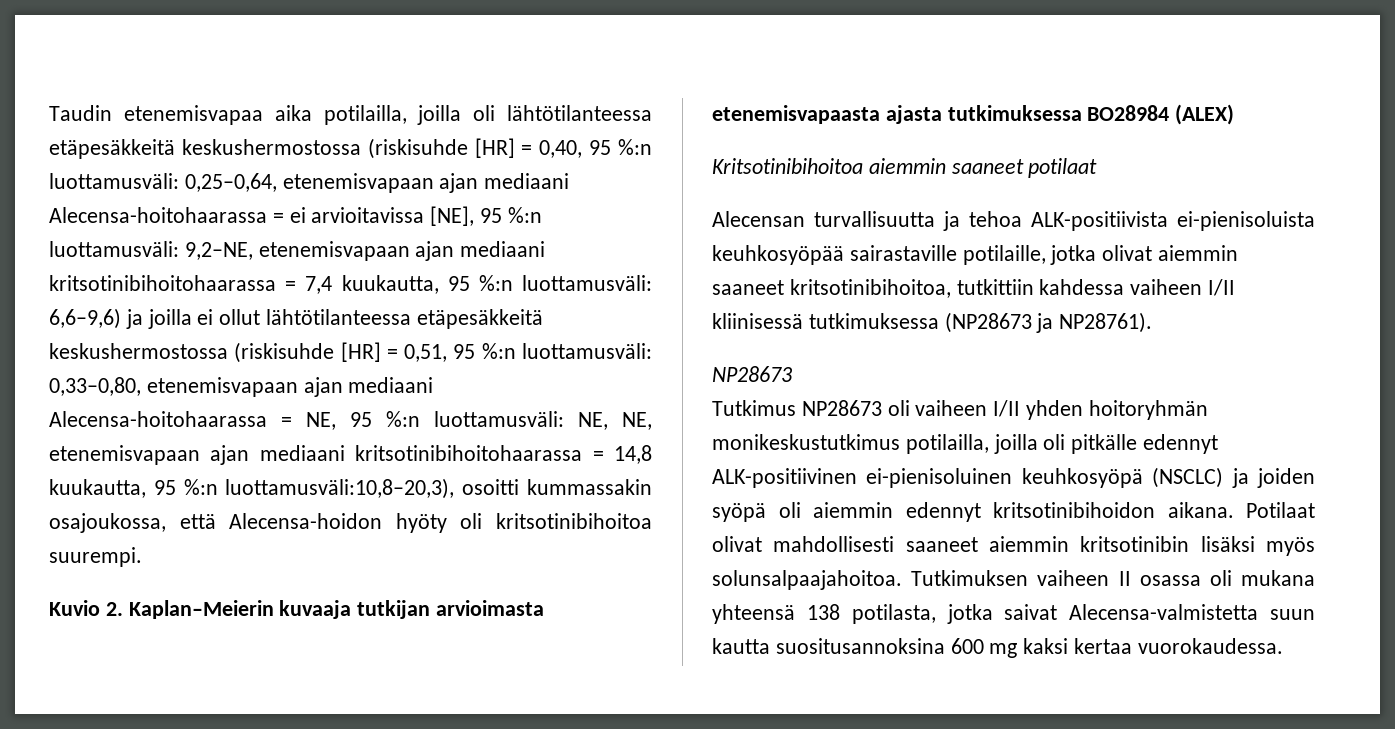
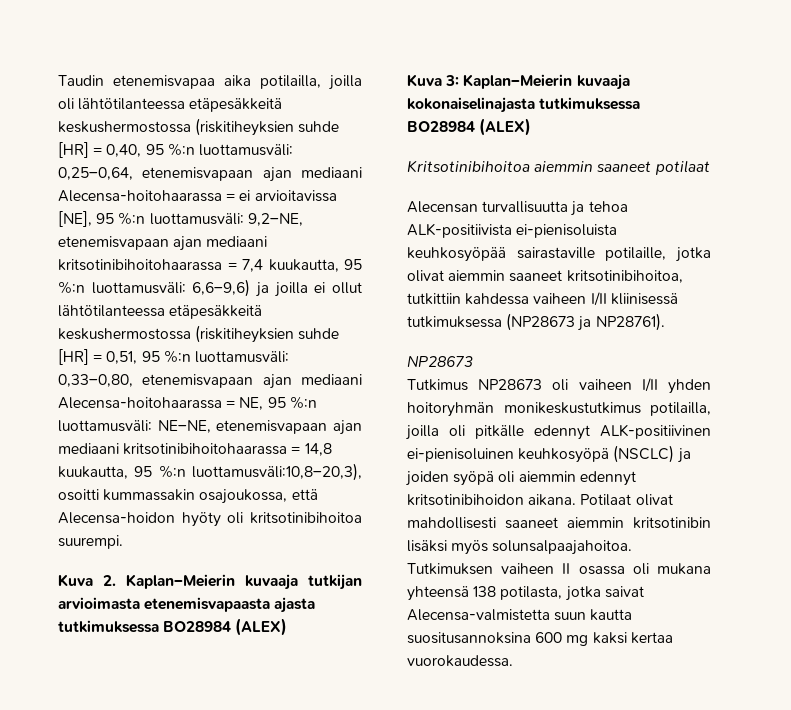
[367,138,468,159] (riskisuhde -> [195,118,340,136] (riskitiheyksien suhde
[234,342,335,363] (riskisuhde -> [195,325,340,343] (riskitiheyksien suhde
[578,412,652,430] NE, NE, -> [157,420,211,433] NE–NE,
[49,600,100,616] Kuvio -> [58,574,93,587] Kuva
(1235, 114) none -> [407,74,630,90] [407,97,641,113] [407,118,532,136] // Kuva 3: Kaplan–Meierin kuvaaja kokonaiselinajasta tutkimuksessa BO28984 (ALEX)

